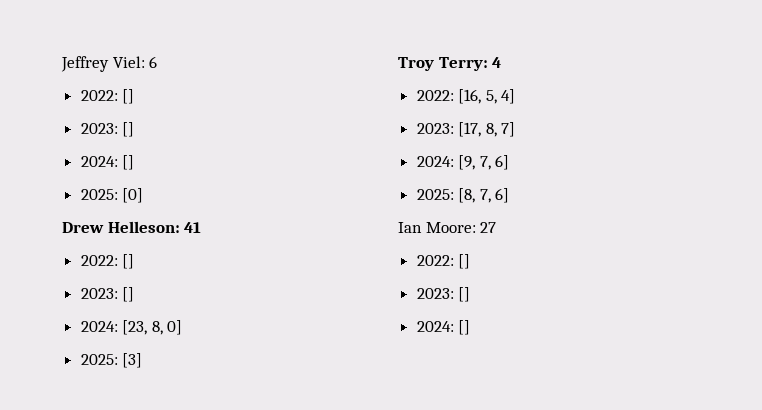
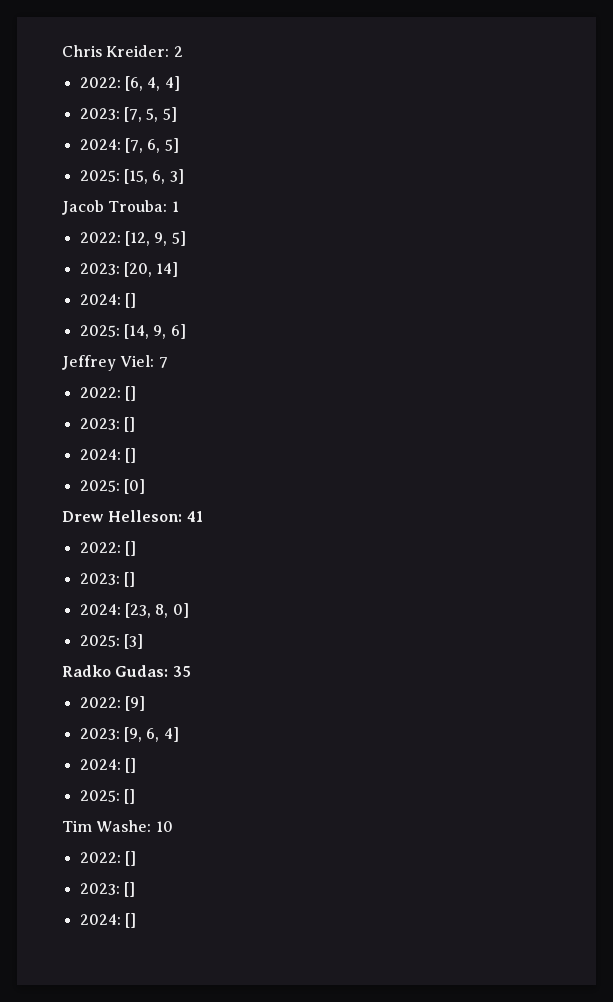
(61, 64) none -> [62,45,183,57] [79,76,180,91] [79,107,177,122] [79,138,179,153] [79,169,184,184] [62,200,179,215] [79,231,186,246] [79,262,179,277] [79,293,136,308] [79,324,186,339] Chris Kreider: 2 // 2022: [6, 4, 4] // 2023: [7, 5, 5] // 2024: [7, 6, 5] // 2025: [15, 6, 3] // Jacob Trouba: 1 // 2022: [12, 9, 5] // 2023: [20, 14] // 2024: [] // 2025: [14, 9, 6] //
[149,56,158,68] 6 -> [158,357,168,368] 7
[398,57,502,71] [416,89,516,104] [416,122,516,137] [416,155,510,170] [416,188,510,203] [398,222,497,233] Troy Terry: 4 // 2022: [16, 5, 4] // 2023: [17, 8, 7] // 2024: [9, 7, 6] // 2025: [8, 7, 6] // Ian Moore: 27 -> [62,665,191,677] [79,696,145,711] [79,727,179,742] [79,758,136,773] [79,789,135,804] [62,820,173,832] Radko Gudas: 35 // 2022: [9] // 2023: [9, 6, 4] // 2024: [] // 2025: [] // Tim Washe: 10

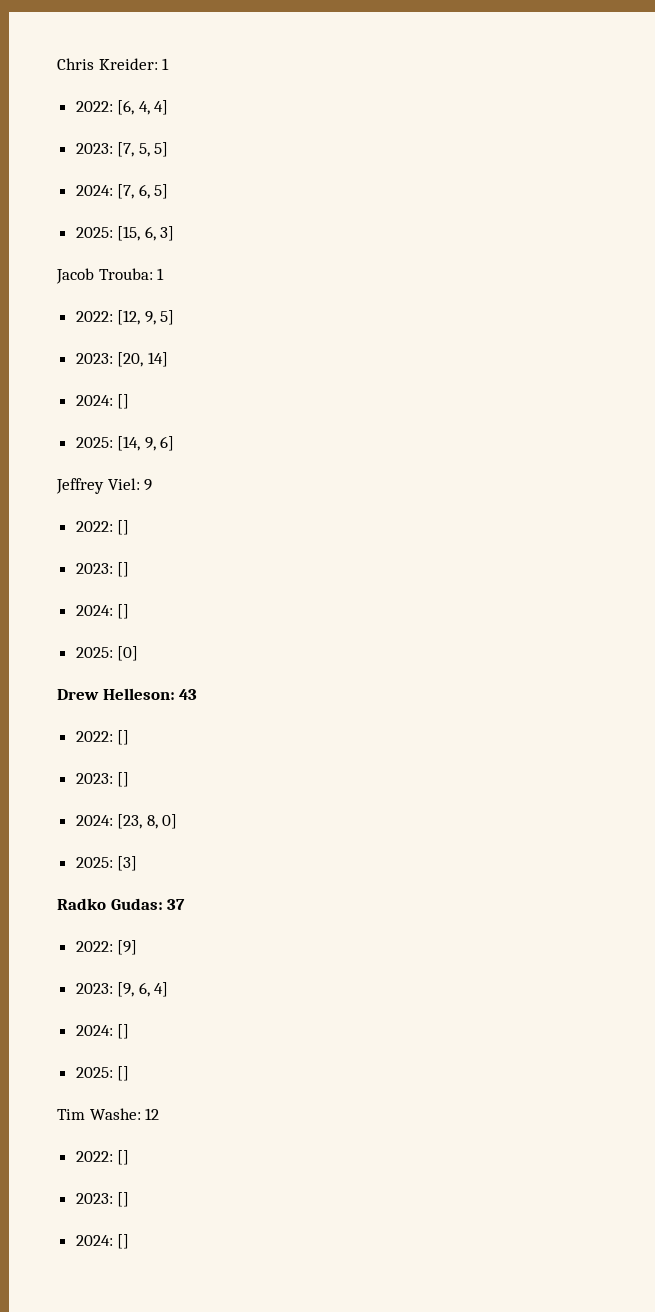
[173,46,183,57] 2 -> [162,58,170,70] 1
[158,357,168,368] 7 -> [144,479,153,491] 9
[186,511,203,522] 41 -> [179,689,198,700] 43
[172,666,191,677] 35 -> [167,899,186,910] 37
[155,821,173,832] 10 -> [145,1108,160,1120] 12

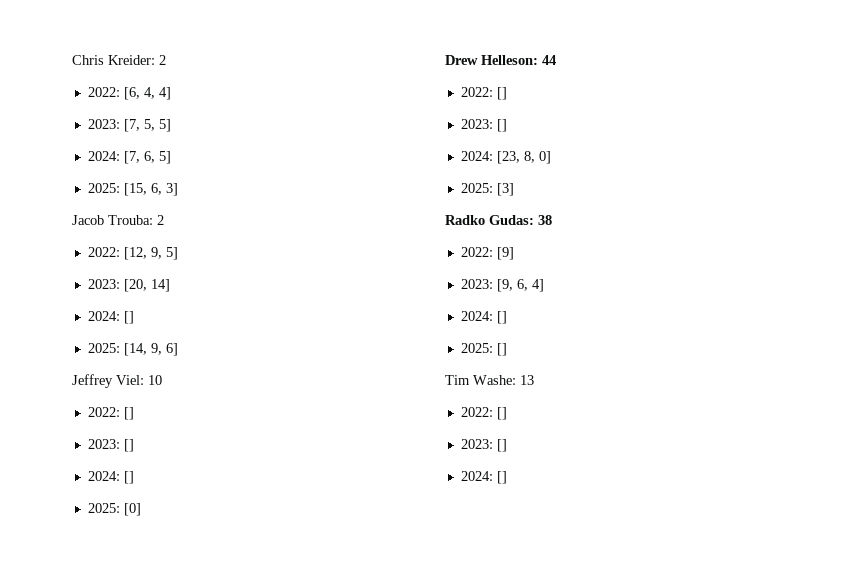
[162,58,170,70] 1 -> [159,55,166,65] 2
[157,268,165,280] 1 -> [157,215,164,225] 2
[144,479,153,491] 9 -> [148,375,162,385] 10
[179,689,198,700] 43 -> [542,55,556,65] 44
[167,899,186,910] 37 -> [538,215,552,225] 38
[145,1108,160,1120] 12 -> [520,375,534,385] 13

